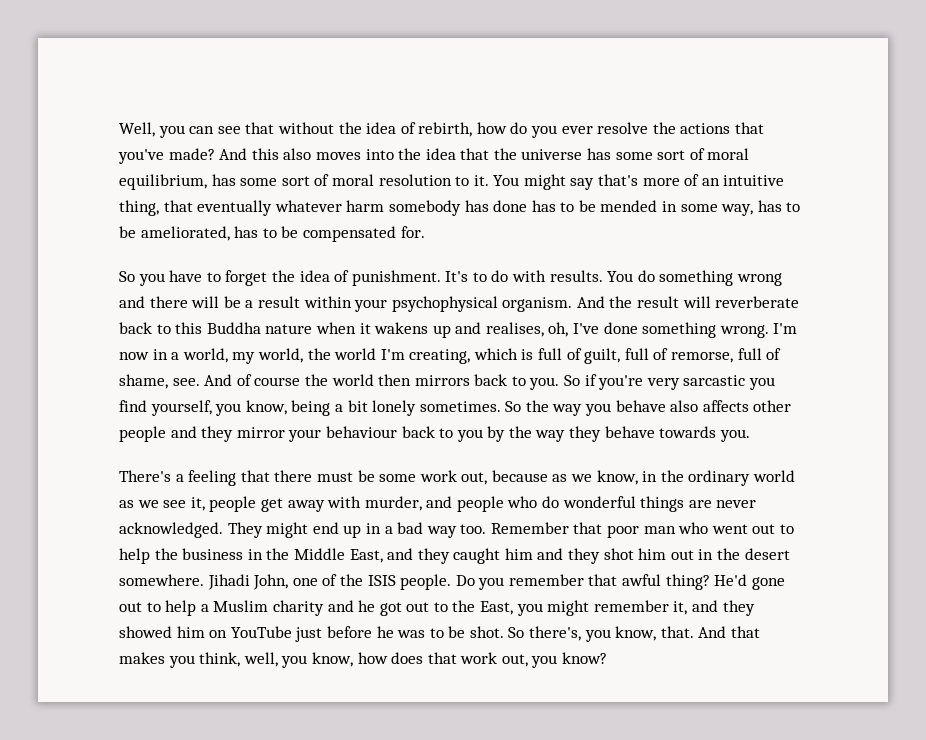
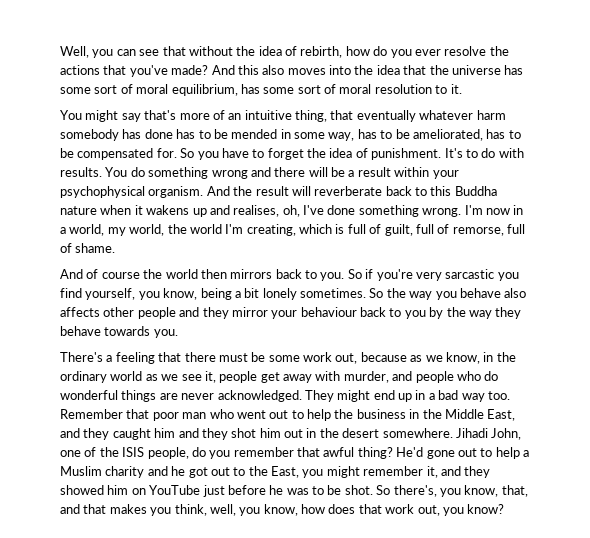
(489, 180) none -> (462, 89) //
(425, 232) // -> (177, 153) none
[119,374,200,389] shame, see. -> [75,243,116,253] shame. //
[400,574,475,590] people. Do -> [147,447,206,459] people, do
[660,626,727,638] that. And -> [501,485,528,497] [60,504,80,514] that, and

